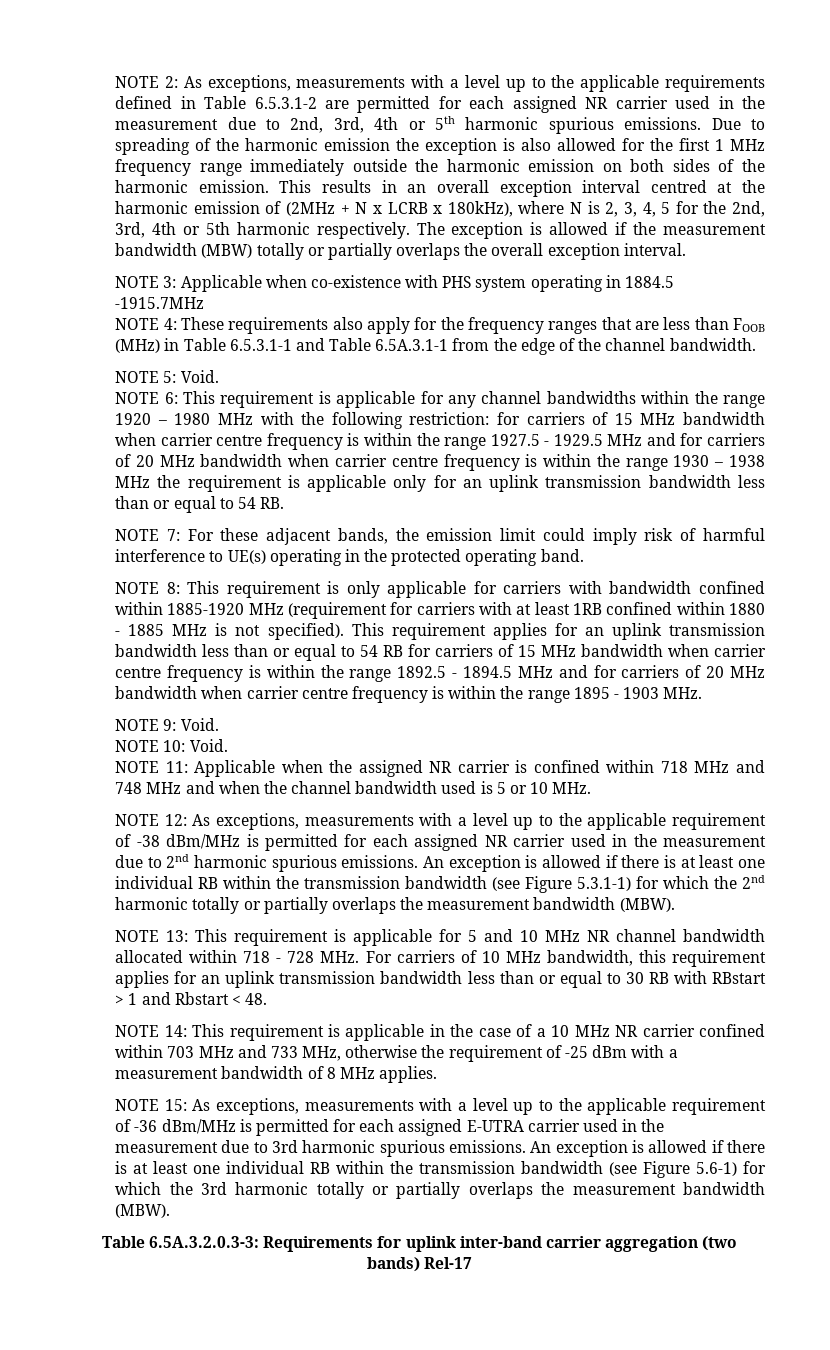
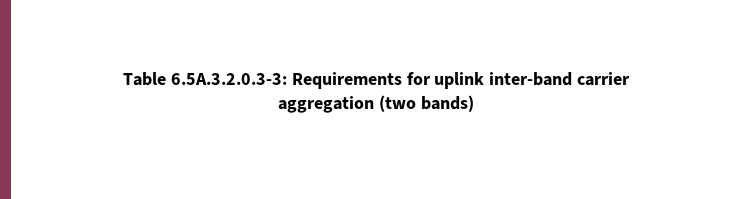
[115,75,766,92] [115,96,766,113] [115,116,765,134] [115,138,766,155] [115,159,765,176] [115,180,766,197] [115,201,765,217] [115,222,766,239] [115,243,686,260] [115,275,675,292] [115,297,205,309] [115,317,766,334] [115,338,756,355] [115,370,219,383] [115,391,765,408] [115,412,766,429] [115,433,765,450] [115,454,765,471] [115,475,765,492] [115,496,285,513] [115,528,765,545] [115,549,584,566] [115,581,765,598] [115,602,766,619] [115,623,766,640] [115,644,766,661] [115,665,765,682] [115,686,703,703] [115,718,219,731] [115,739,228,752] [115,760,766,777] [115,781,592,794] [115,813,766,830] [115,834,767,851] [115,854,766,872] [115,875,765,893] [115,897,675,914] [115,929,766,946] [115,950,766,967] [115,971,766,988] [115,992,268,1005] [115,1024,766,1041] [115,1045,678,1062] [115,1066,438,1083] [115,1098,766,1115] [115,1119,665,1136] [115,1140,766,1157] [115,1161,767,1178] [115,1182,765,1199] [115,1204,171,1218] NOTE 2: As exceptions, measurements with a level up to the applicable requirements defined in Table 6.5.3.1-2 are permitted for each assigned NR carrier used in the measurement due to 2nd, 3rd, 4th or 5th harmonic spurious emissions. Due to spreading of the harmonic emission the exception is also allowed for the first 1 MHz frequency range immediately outside the harmonic emission on both sides of the harmonic emission. This results in an overall exception interval centred at the harmonic emission of (2MHz + N x LCRB x 180kHz), where N is 2, 3, 4, 5 for the 2nd, 3rd, 4th or 5th harmonic respectively. The exception is allowed if the measurement bandwidth (MBW) totally or partially overlaps the overall exception interval. // NOTE 3: Applicable when co-existence with PHS system operating in 1884.5 -1915.7MHz // NOTE 4: These requirements also apply for the frequency ranges that are less than FOOB (MHz) in Table 6.5.3.1-1 and Table 6.5A.3.1-1 from the edge of the channel bandwidth. // NOTE 5: Void. // NOTE 6: This requirement is applicable for any channel bandwidths within the range 1920 – 1980 MHz with the following restriction: for carriers of 15 MHz bandwidth when carrier centre frequency is within the range 1927.5 - 1929.5 MHz and for carriers of 20 MHz bandwidth when carrier centre frequency is within the range 1930 – 1938 MHz the requirement is applicable only for an uplink transmission bandwidth less than or equal to 54 RB. // NOTE 7: For these adjacent bands, the emission limit could imply risk of harmful interference to UE(s) operating in the protected operating band. // NOTE 8: This requirement is only applicable for carriers with bandwidth confined within 1885-1920 MHz (requirement for carriers with at least 1RB confined within 1880 - 1885 MHz is not specified). This requirement applies for an uplink transmission bandwidth less than or equal to 54 RB for carriers of 15 MHz bandwidth when carrier centre frequency is within the range 1892.5 - 1894.5 MHz and for carriers of 20 MHz bandwidth when carrier centre frequency is within the range 1895 - 1903 MHz. // NOTE 9: Void. // NOTE 10: Void. // NOTE 11: Applicable when the assigned NR carrier is confined within 718 MHz and 748 MHz and when the channel bandwidth used is 5 or 10 MHz. // NOTE 12: As exceptions, measurements with a level up to the applicable requirement of -38 dBm/MHz is permitted for each assigned NR carrier used in the measurement due to 2nd harmonic spurious emissions. An exception is allowed if there is at least one individual RB within the transmission bandwidth (see Figure 5.3.1-1) for which the 2nd harmonic totally or partially overlaps the measurement bandwidth (MBW). // NOTE 13: This requirement is applicable for 5 and 10 MHz NR channel bandwidth allocated within 718 - 728 MHz. For carriers of 10 MHz bandwidth, this requirement applies for an uplink transmission bandwidth less than or equal to 30 RB with RBstart > 1 and Rbstart < 48. // NOTE 14: This requirement is applicable in the case of a 10 MHz NR carrier confined within 703 MHz and 733 MHz, otherwise the requirement of -25 dBm with a measurement bandwidth of 8 MHz applies. // NOTE 15: As exceptions, measurements with a level up to the applicable requirement of -36 dBm/MHz is permitted for each assigned E-UTRA carrier used in the measurement due to 3rd harmonic spurious emissions. An exception is allowed if there is at least one individual RB within the transmission bandwidth (see Figure 5.6-1) for which the 3rd harmonic totally or partially overlaps the measurement bandwidth (MBW). // -> (122, 79) none
[424,1257,473,1269] Rel-17 -> (474, 103) none

